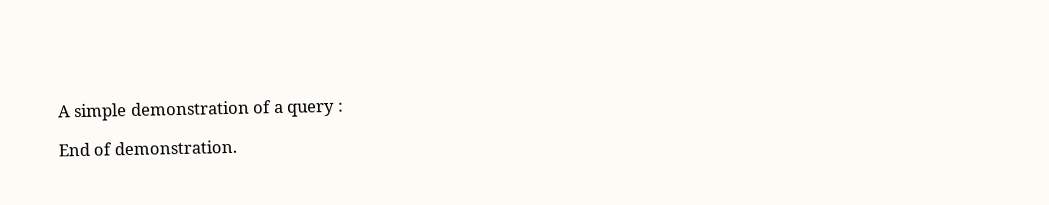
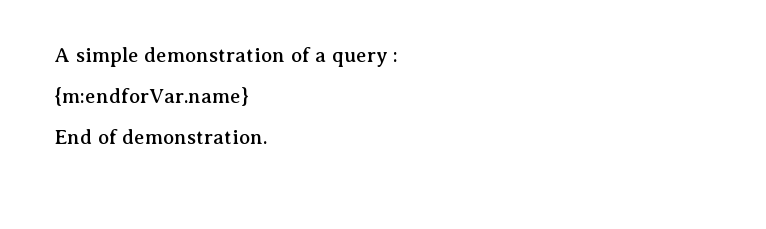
(344, 107) none -> [54,87,249,106] // {m:endforVar.name}

